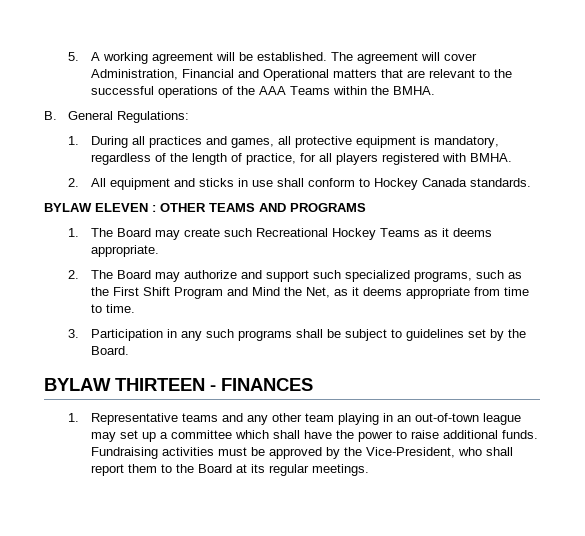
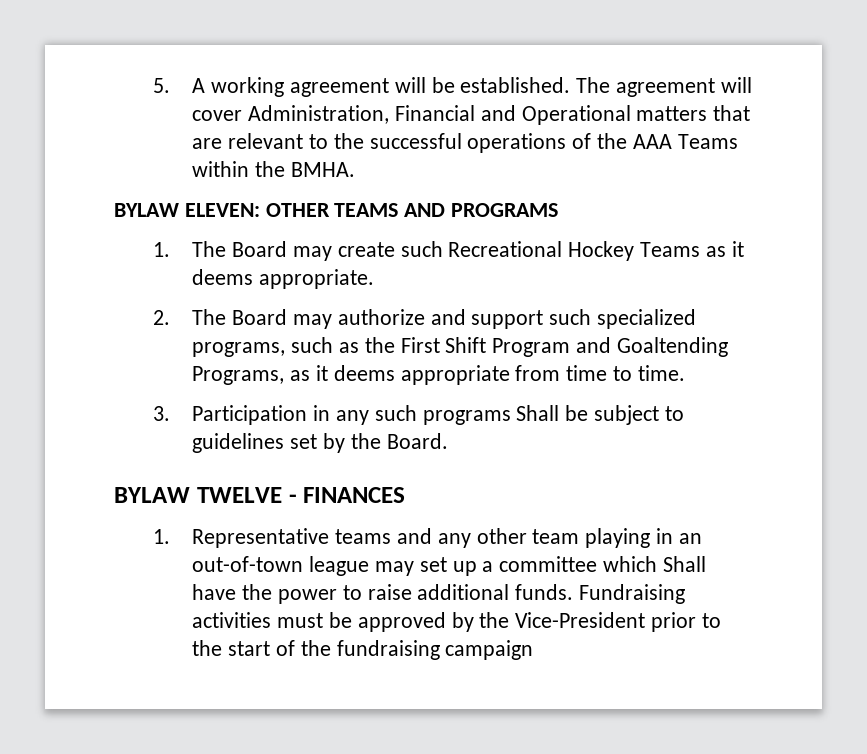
[44,111,189,123] [67,136,500,148] [91,153,513,165] [67,178,532,190] [44,203,156,212] // B. General Regulations: // 1. During all practices and games, all protective equipment is mandatory, regardless of the length of practice, for all players registered with BMHA. // 2. All equipment and sticks in use shall conform to Hockey Canada standards. // BYLAW ELEVEN : -> [114,203,260,217] // BYLAW ELEVEN:
[252,287,331,298] Mind the Net, -> [616,337,728,357] [192,366,285,385] Goaltending Programs,
[296,329,324,338] shall -> [516,405,560,421] Shall
[115,378,205,391] THIRTEEN -> [196,487,282,503] TWELVE
[273,430,301,439] shall -> [662,556,706,572] Shall
[366,447,514,458] [91,464,370,476] Vice-President, who shall report them to the Board at its regular meetings. -> [515,612,721,632] [192,640,534,660] Vice-President prior to the start of the fundraising campaign

